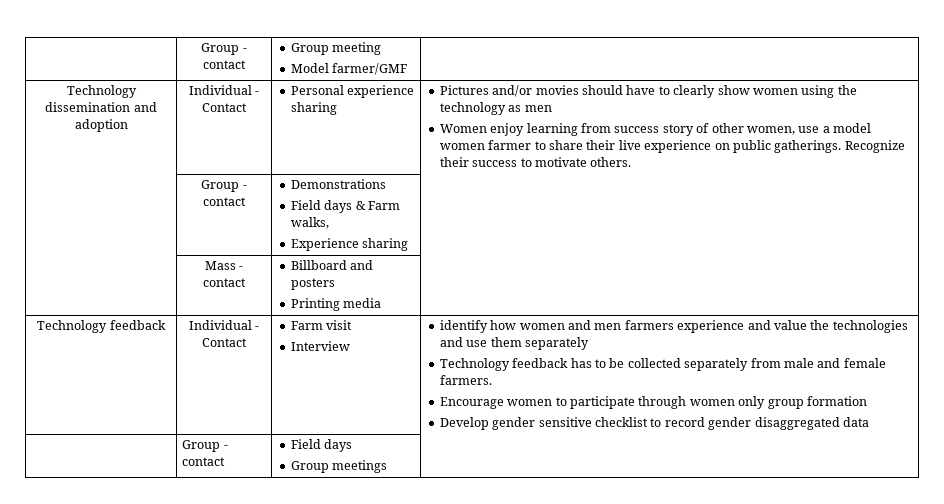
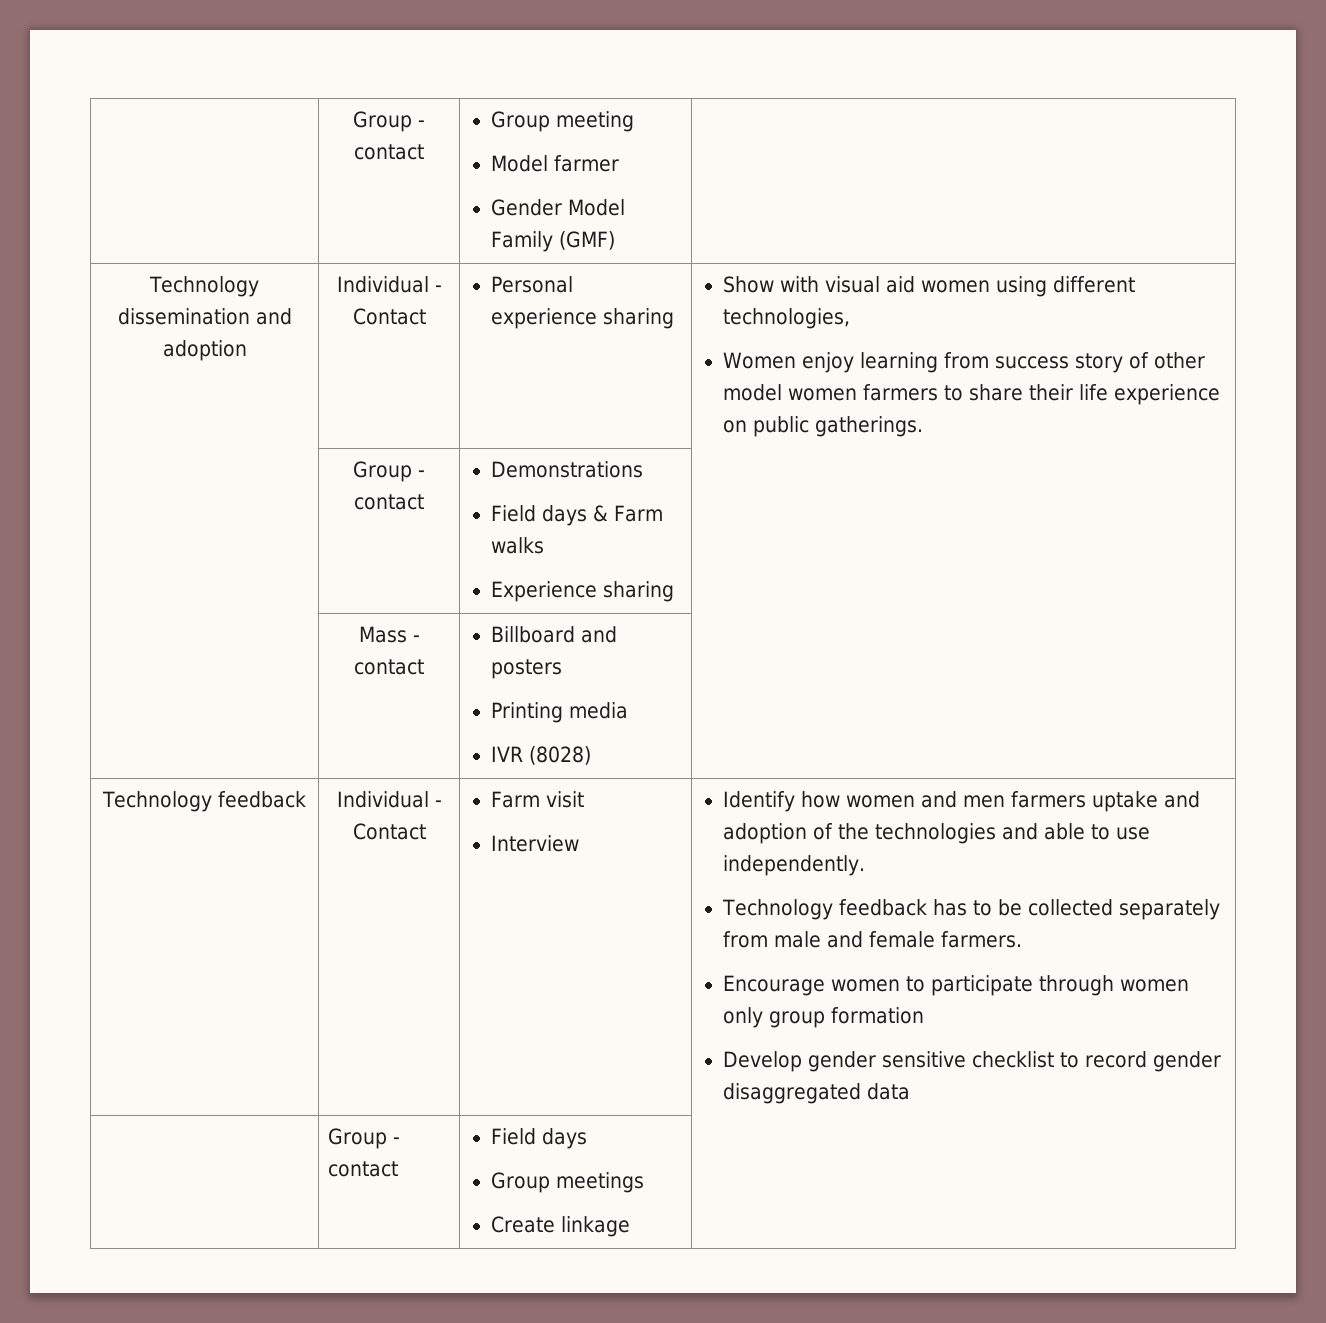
[332,63,408,75] farmer/GMF -> [554,155,620,172] [491,199,626,216] [491,231,616,252] farmer // Gender Model Family (GMF)
[439,85,857,98] [439,102,552,115] Pictures and/or movies should have to clearly show women using the technology as men -> [723,276,1136,297] [723,308,851,329] Show with visual aid women using different technologies,
[746,126,830,135] women, use a -> (1206, 360) none
[488,140,532,150] farmer -> [863,384,939,401] farmers
[618,140,641,150] live -> [1079,384,1109,401] life
[844,140,905,153] [439,157,632,167] Recognize their success to motivate others. -> (924, 426) none
[290,217,329,229] walks, -> [491,537,545,554] walks
(382, 303) none -> [491,746,592,765] // IVR (8028)
[439,320,488,333] identify -> [723,791,796,812] Identify
[677,320,908,333] [439,337,590,350] experience and value the technologies and use them separately -> [1092,791,1201,812] [723,823,1151,844] [723,855,866,876] uptake and adoption of the technologies and able to use independently.
(388, 466) none -> [491,1216,631,1237] // Create linkage

